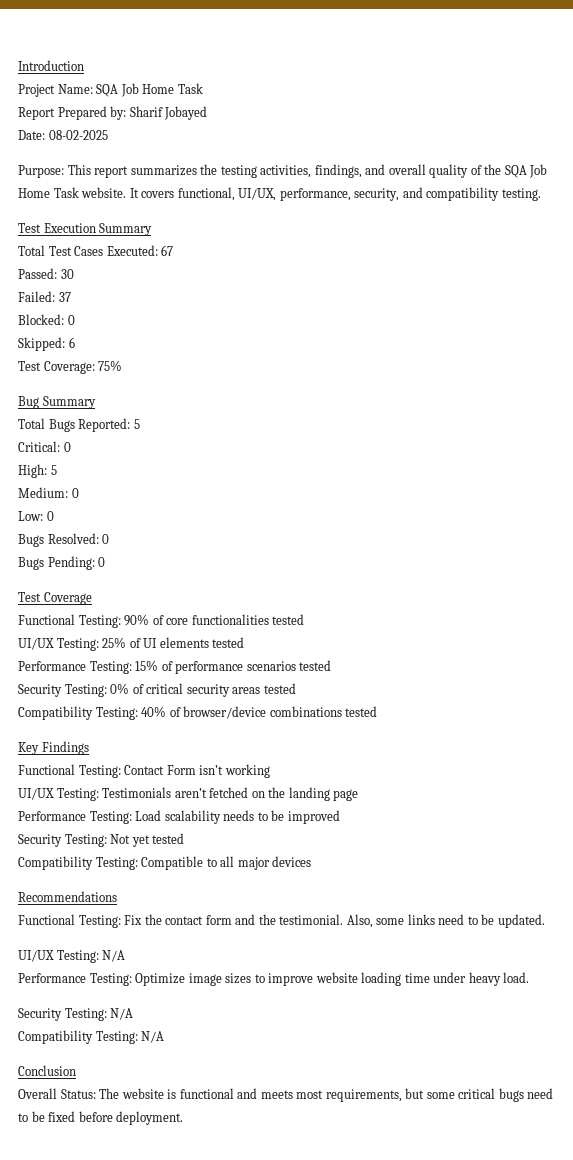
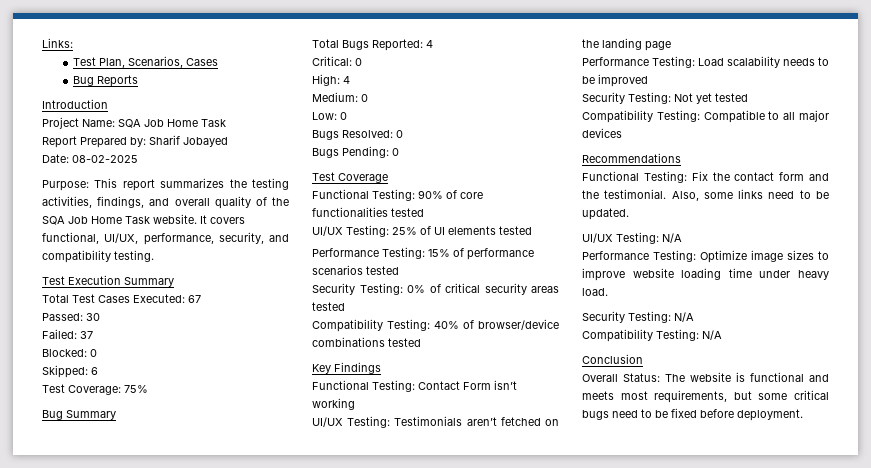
(18, 65) none -> [42,38,73,48] [72,56,218,68] [72,75,138,87] Links: // Test Plan, Scenarios, Cases // Bug Reports //
[133,419,140,429] 5 -> [426,40,433,48] 4
[50,465,57,475] 5 -> [343,76,350,84] 4

